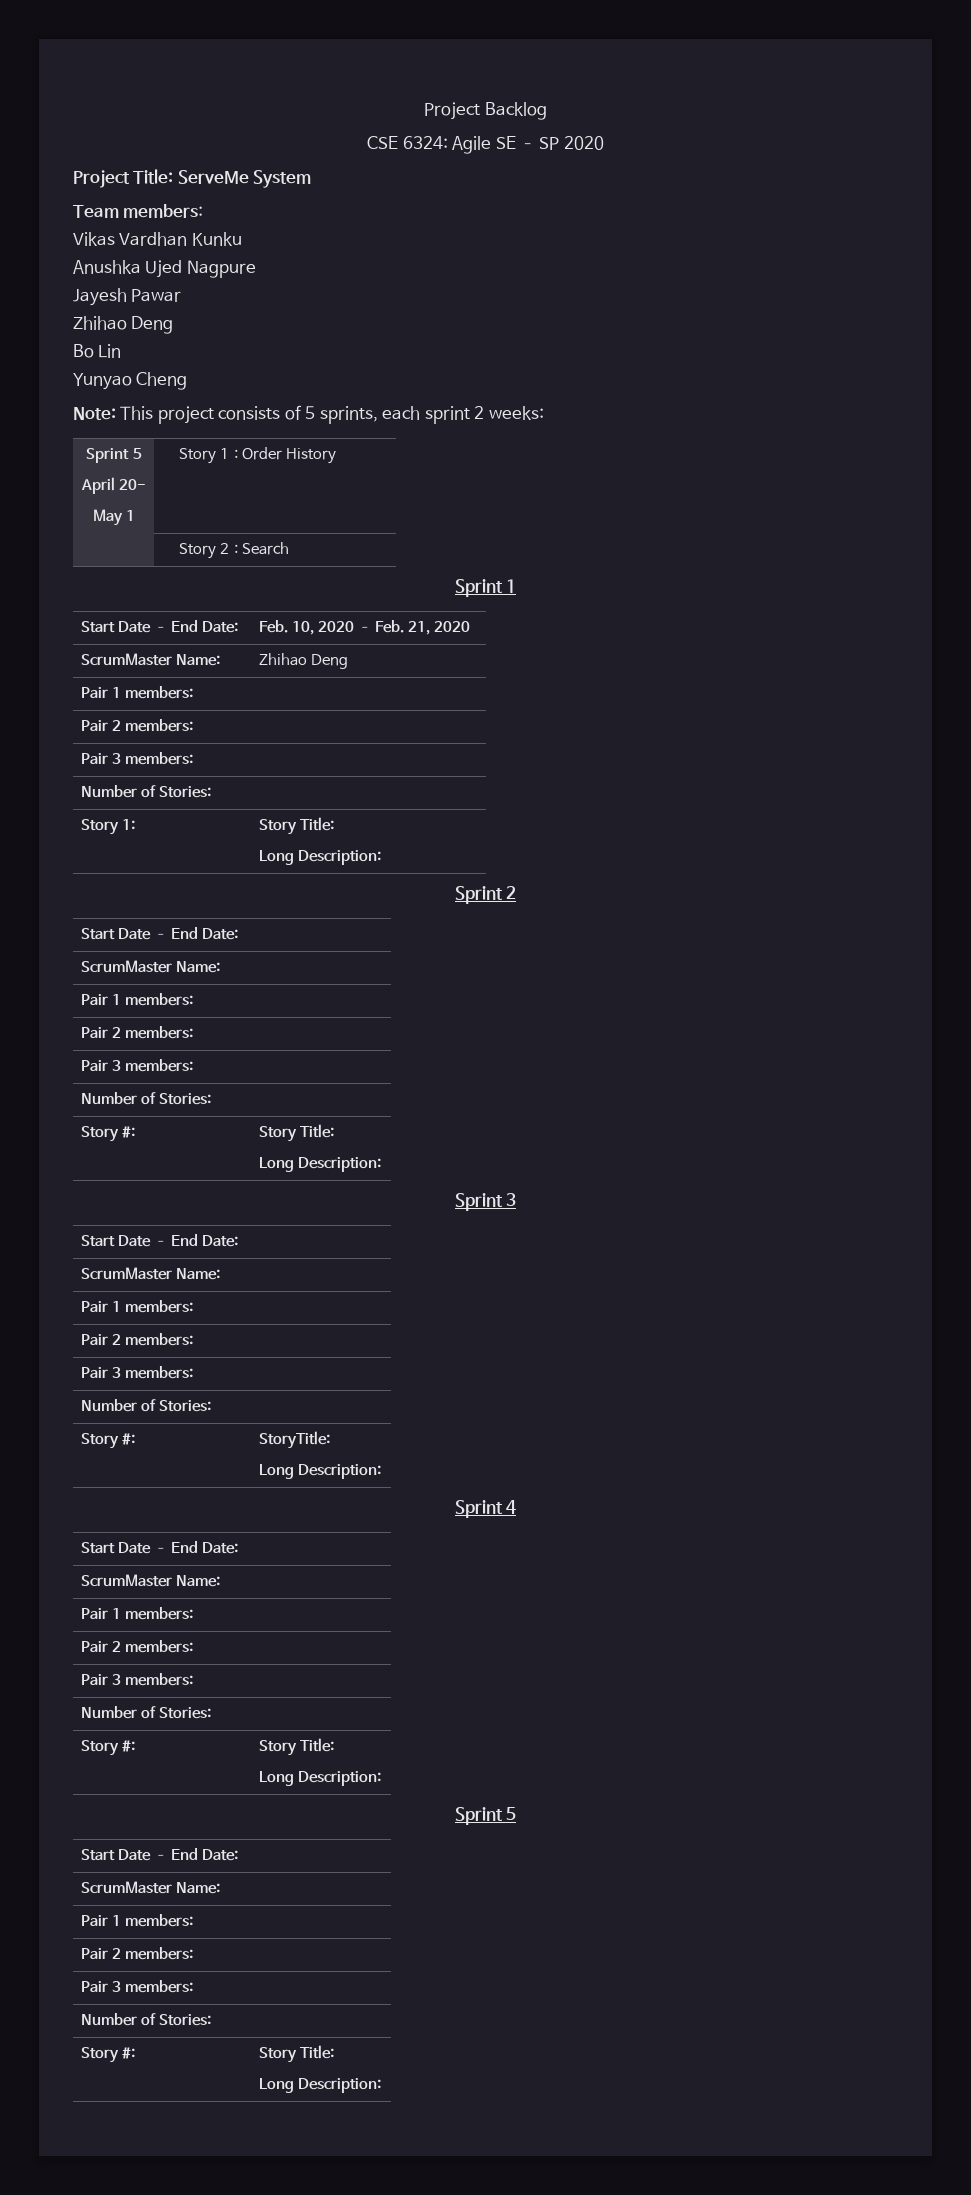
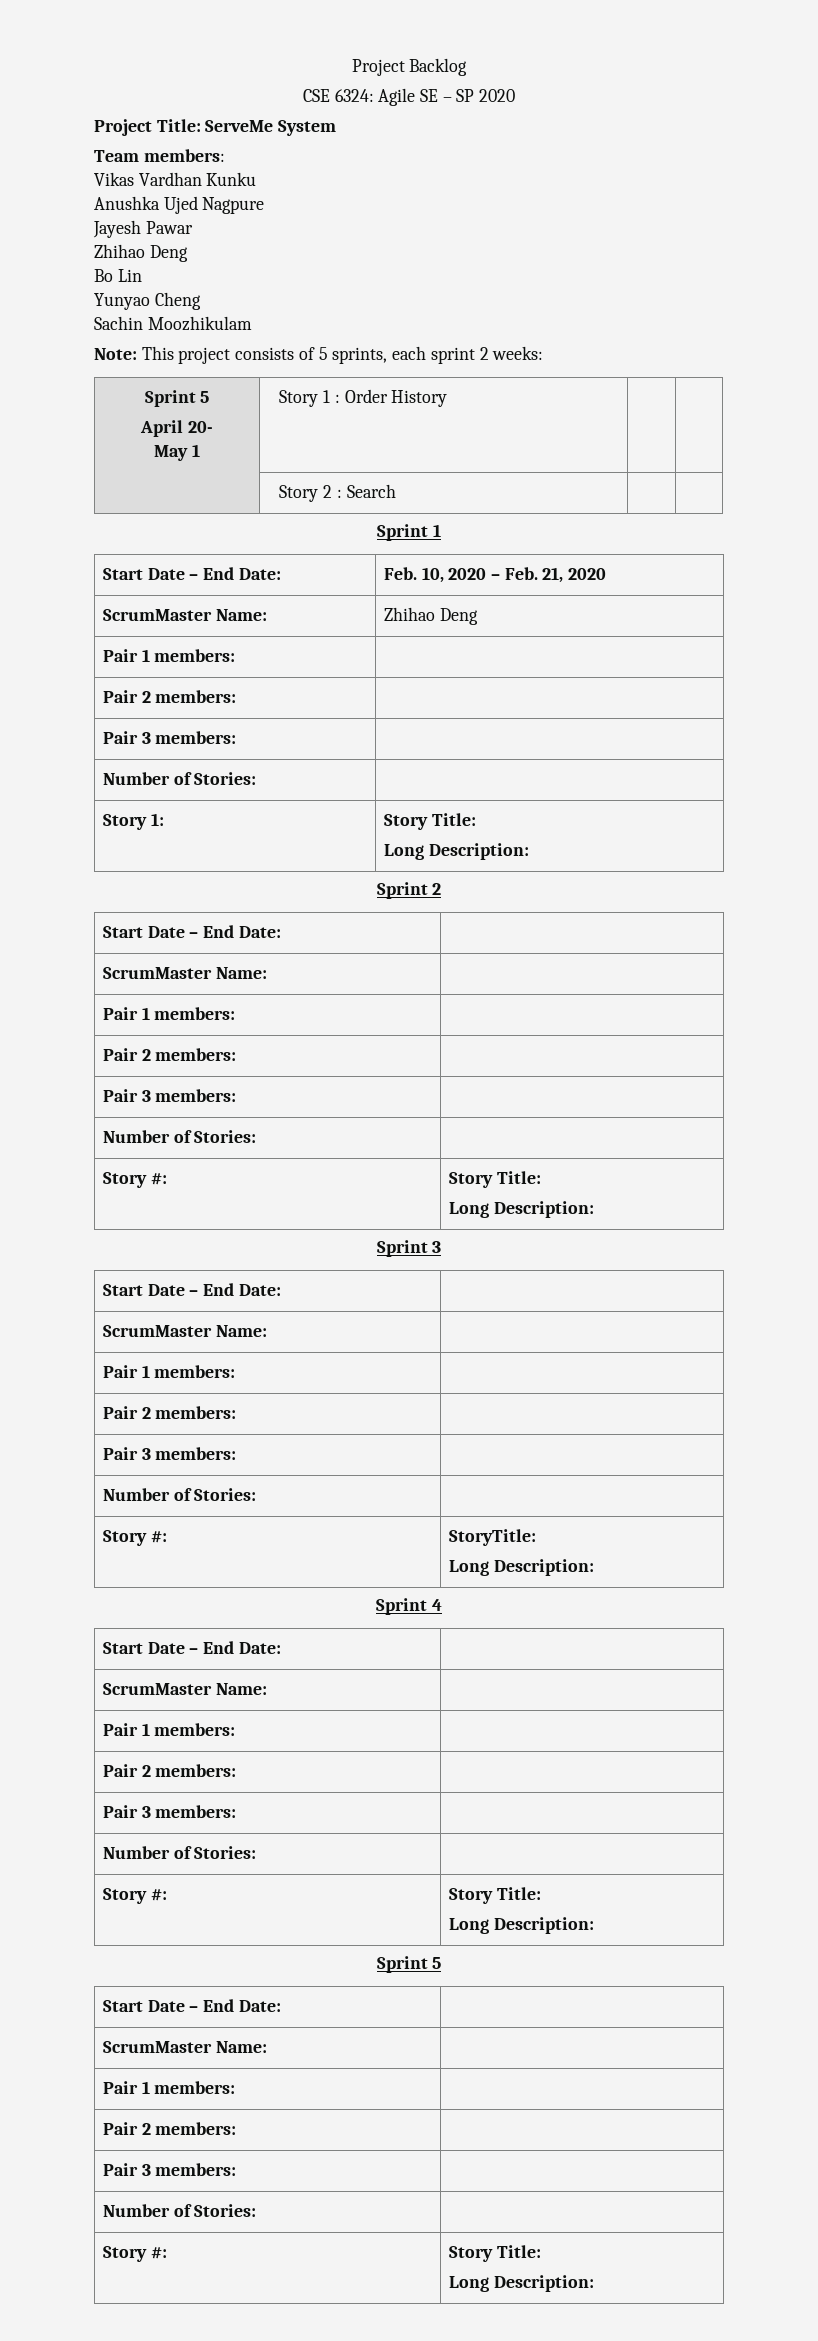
(188, 381) none -> [94,316,252,331] // Sachin Moozhikulam

